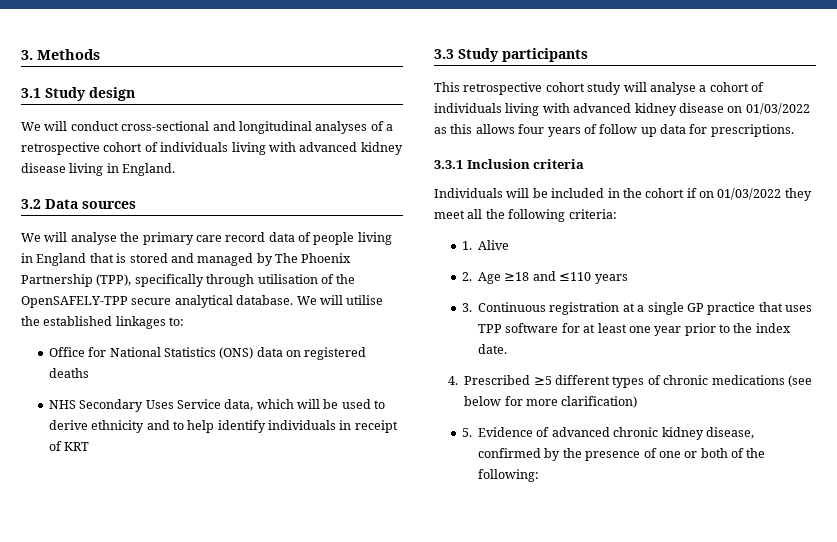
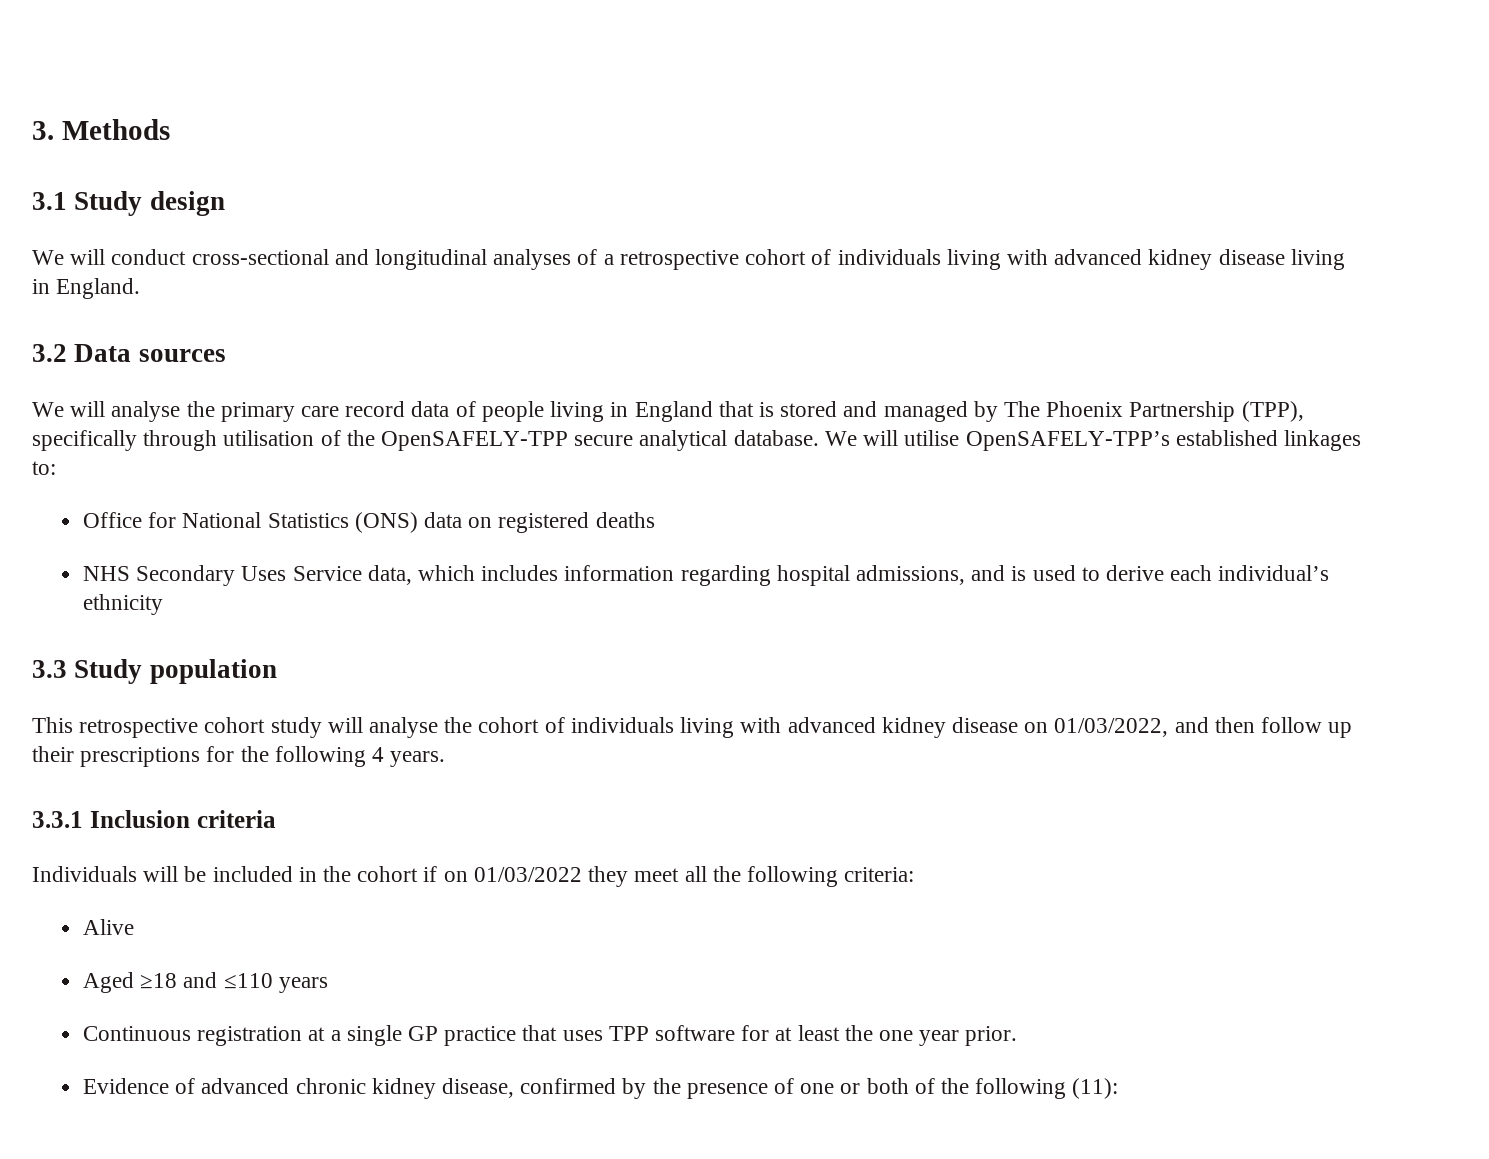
[21,316,40,326] the -> [965,431,1170,451] OpenSAFELY-TPP’s
[297,399,339,409] will be -> [481,565,1027,586] includes information regarding hospital admissions, and is
(88, 425) none -> [1170,565,1330,581] each individual’s
[146,420,398,433] [48,441,90,451] and to help identify individuals in receipt of KRT -> (163, 604) none
[502,48,588,62] participants -> [149,659,277,684] population
[699,85,707,92] a -> [444,717,473,733] the
[745,103,810,115] [434,124,794,137] 01/03/2022 as this allows four years of follow up data for prescriptions. -> [1054,717,1353,738] [32,746,446,767] 01/03/2022, and then follow up their prescriptions for the following 4 years.
[461,241,472,250] 1. -> (915, 874) none
[461,272,502,284] 2. Age -> [82,972,134,993] Aged
[461,303,472,312] 3. -> (328, 985) none
(627, 328) none -> [844,1025,873,1041] the
[684,323,791,336] [478,344,508,354] [448,375,812,388] [464,396,638,408] [461,428,472,437] prior to the index date. // 4. Prescribed ≥5 different types of chronic medications (see below for more clarification) // 5. -> [965,1026,1018,1046] prior. //
[478,469,540,482] following: -> [975,1078,1119,1099] following (11):

